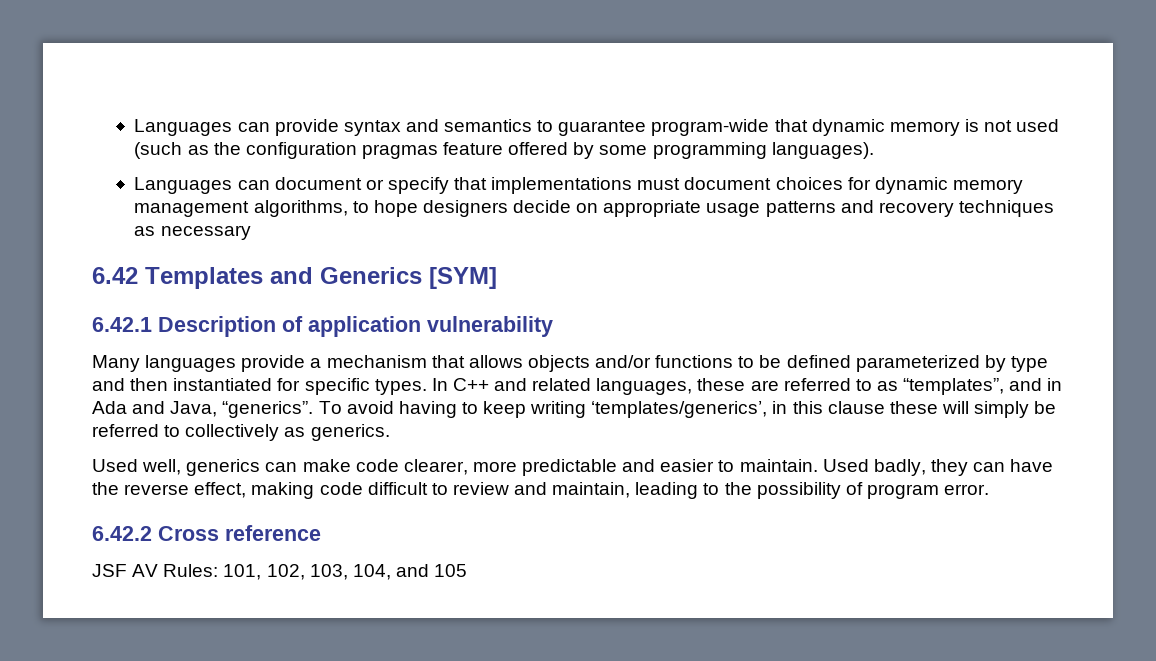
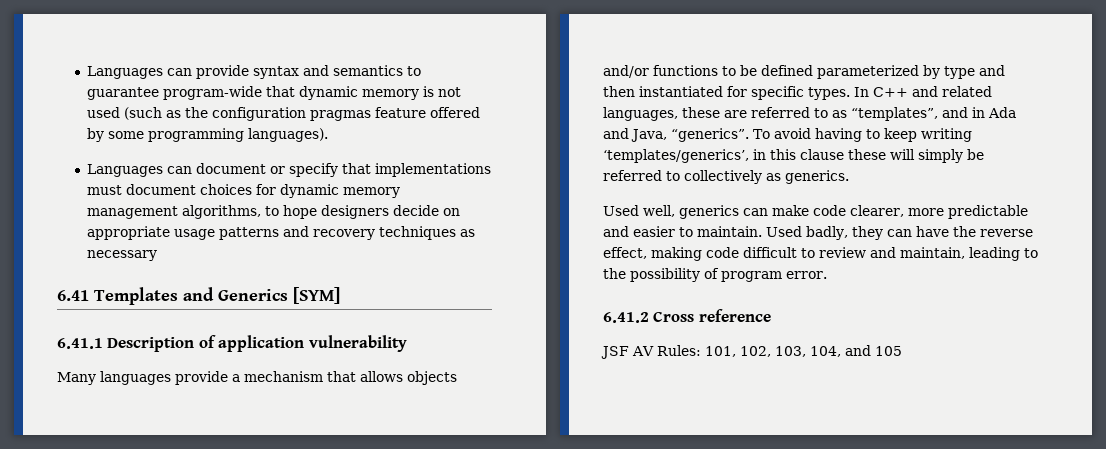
[92,267,138,284] 6.42 -> [57,290,89,301] 6.41
[92,317,152,332] 6.42.1 -> [57,338,103,349] 6.41.1
[92,526,152,541] 6.42.2 -> [603,312,649,323] 6.41.2

